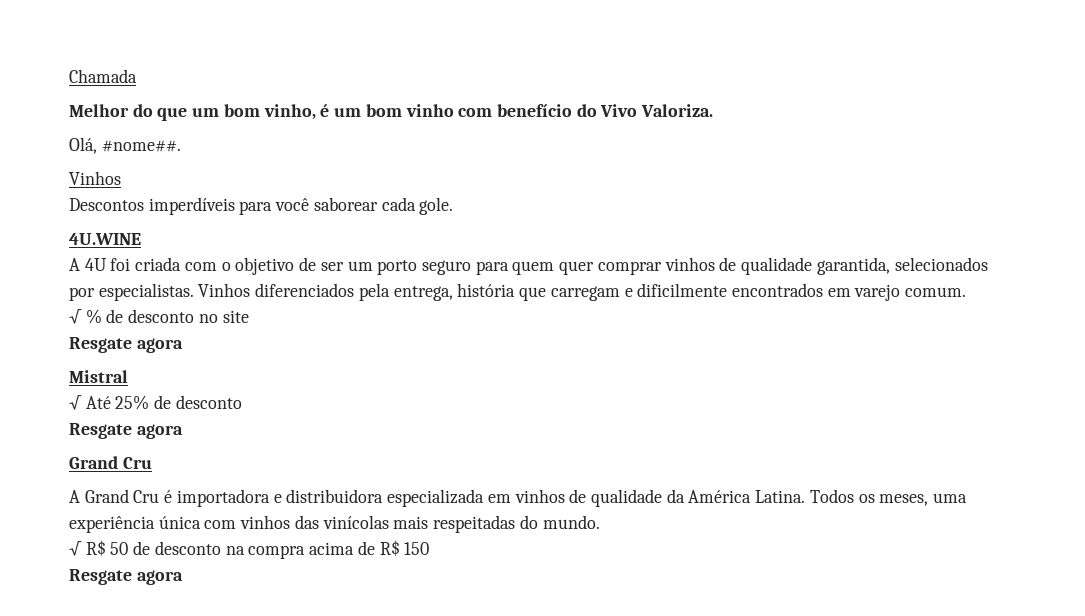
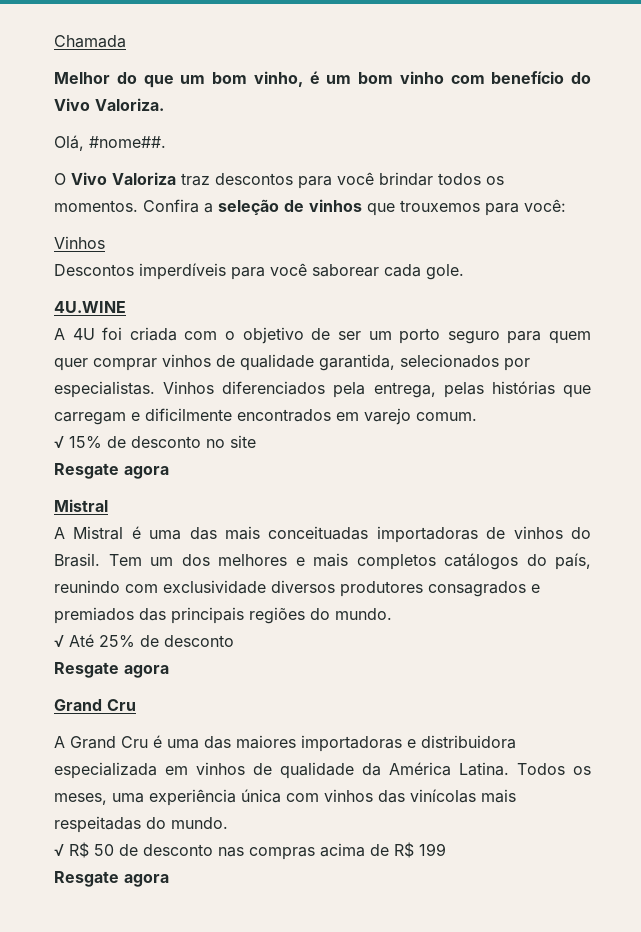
(181, 146) none -> [54,172,504,189] [54,199,566,216] // O Vivo Valoriza traz descontos para você brindar todos os momentos. Confira a seleção de vinhos que trouxemos para você:
[457,283,516,297] história -> [443,381,555,398] pelas histórias
[85,309,102,324] % -> [69,436,102,449] 15%
(128, 376) none -> [54,526,591,543] [54,553,591,570] [54,580,540,597] [54,607,392,624] // A Mistral é uma das mais conceituadas importadoras de vinhos do Brasil. Tem um dos melhores e mais completos catálogos do país, reunindo com exclusividade diversos produtores consagrados e premiados das principais regiões do mundo.
[176,489,270,507] importadora -> [167,735,402,752] uma das maiores importadoras
[225,545,306,559] na compra -> [218,847,315,860] nas compras
[404,542,430,555] 150 -> [419,843,446,856] 199

